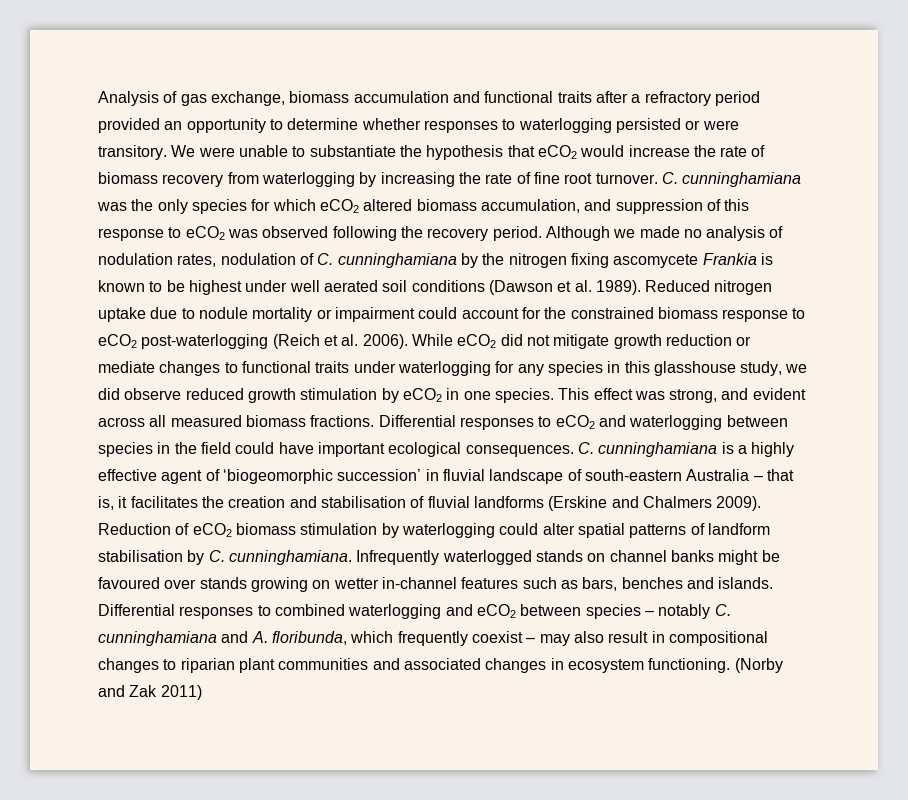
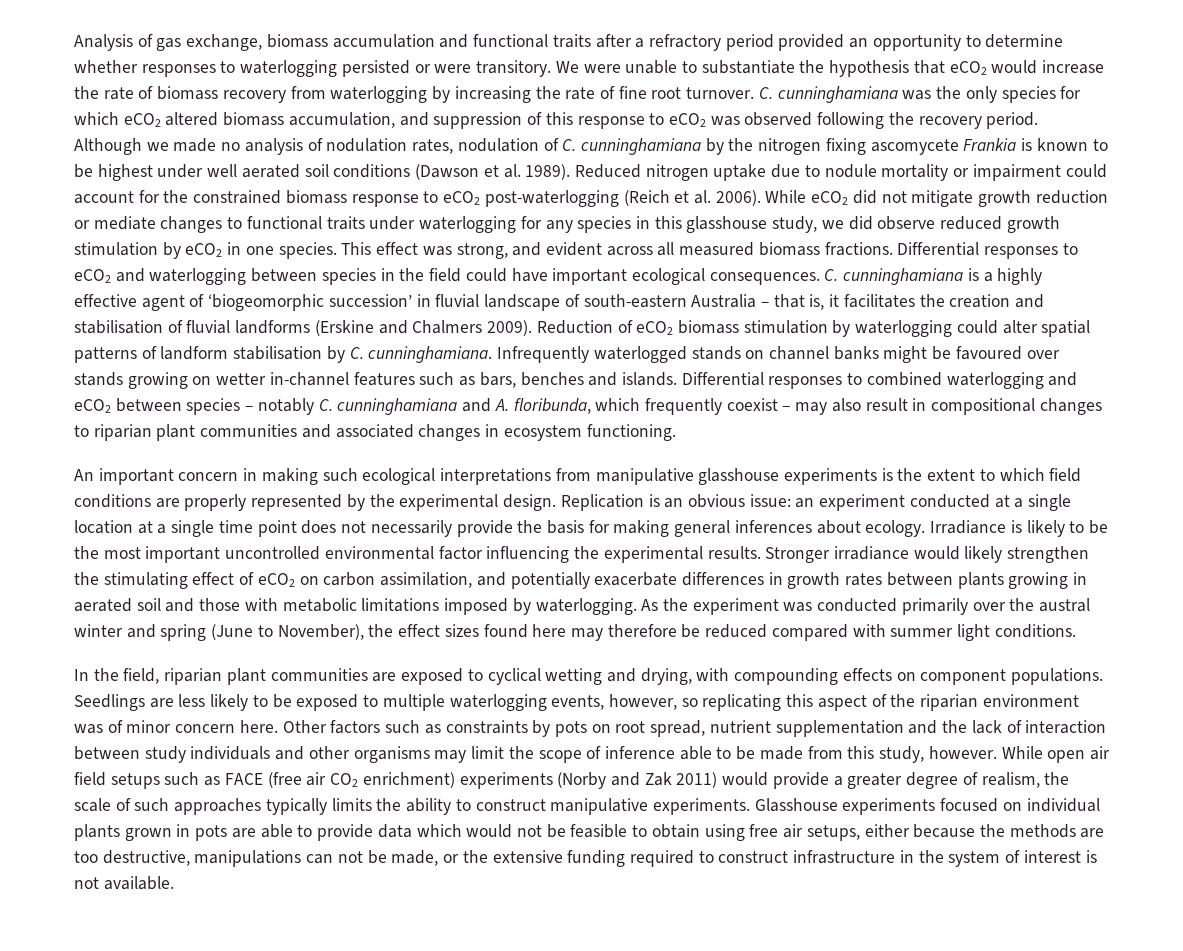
[734,658,783,673] [98,685,202,700] (Norby and Zak 2011) -> [74,468,1082,485] [74,494,1072,511] [74,520,1108,537] [74,546,1090,563] [74,572,1088,589] [74,598,1091,615] [74,624,1076,641] [74,668,1104,685] [74,694,1079,711] [74,720,1107,737] [74,746,1110,763] [74,772,1070,789] [74,798,1100,815] [74,824,1105,841] [74,850,1097,867] [74,876,174,890] // An important concern in making such ecological interpretations from manipulative glasshouse experiments is the extent to which field conditions are properly represented by the experimental design. Replication is an obvious issue: an experiment conducted at a single location at a single time point does not necessarily provide the basis for making general inferences about ecology. Irradiance is likely to be the most important uncontrolled environmental factor influencing the experimental results. Stronger irradiance would likely strengthen the stimulating effect of eCO2 on carbon assimilation, and potentially exacerbate differences in growth rates between plants growing in aerated soil and those with metabolic limitations imposed by waterlogging. As the experiment was conducted primarily over the austral winter and spring (June to November), the effect sizes found here may therefore be reduced compared with summer light conditions. // In the field, riparian plant communities are exposed to cyclical wetting and drying, with compounding effects on component populations. Seedlings are less likely to be exposed to multiple waterlogging events, however, so replicating this aspect of the riparian environment was of minor concern here. Other factors such as constraints by pots on root spread, nutrient supplementation and the lack of interaction between study individuals and other organisms may limit the scope of inference able to be made from this study, however. While open air field setups such as FACE (free air CO2 enrichment) experiments (Norby and Zak 2011) would provide a greater degree of realism, the scale of such approaches typically limits the ability to construct manipulative experiments. Glasshouse experiments focused on individual plants grown in pots are able to provide data which would not be feasible to obtain using free air setups, either because the methods are too destructive, manipulations can not be made, or the extensive funding required to construct infrastructure in the system of interest is not available.

